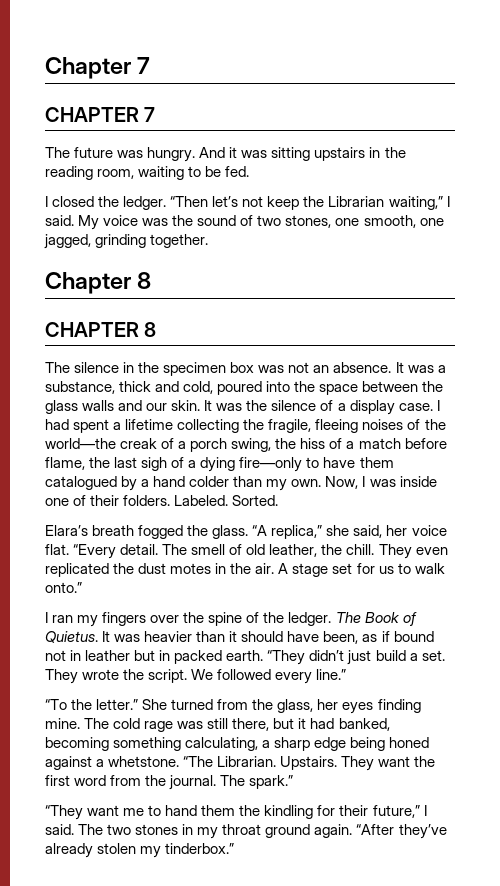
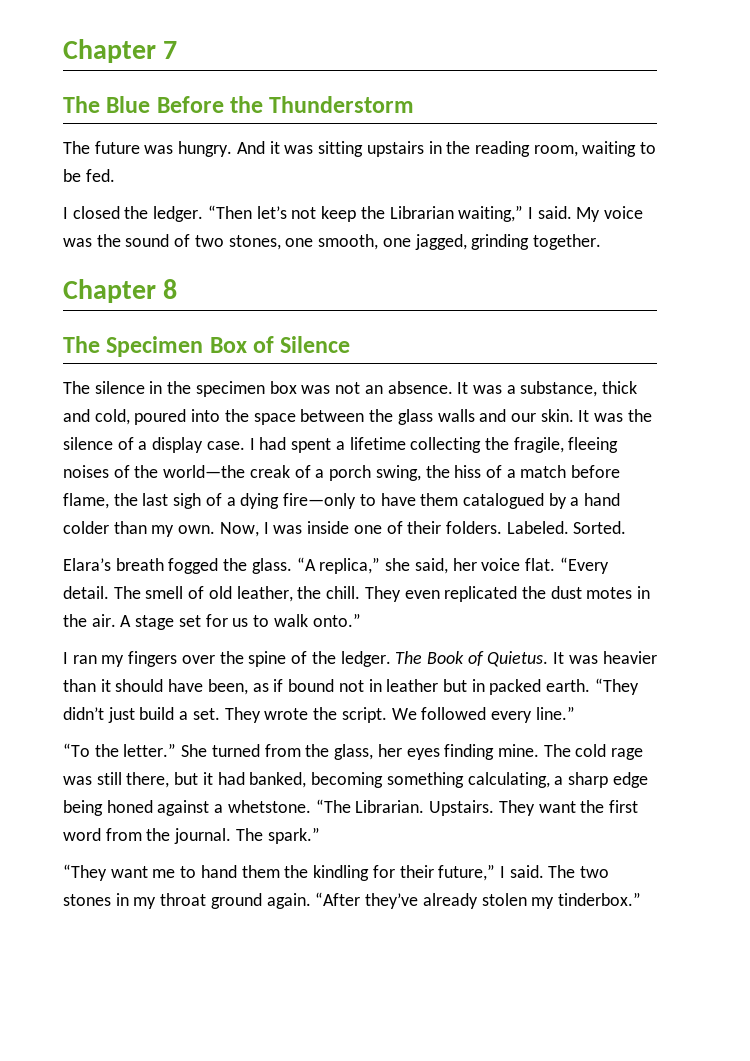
[45,107,156,122] CHAPTER 7 -> [63,96,415,113] The Blue Before the Thunderstorm
[45,322,157,337] CHAPTER 8 -> [63,336,351,357] The Specimen Box of Silence

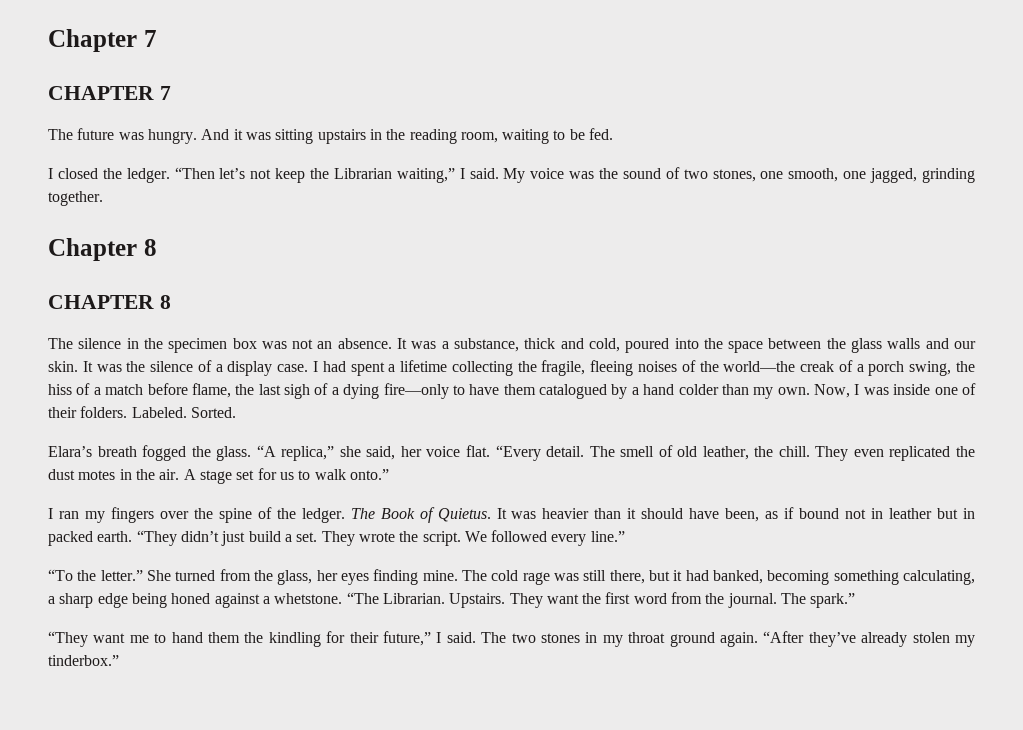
[63,96,415,113] The Blue Before the Thunderstorm -> [48,86,171,100] CHAPTER 7
[63,336,351,357] The Specimen Box of Silence -> [48,295,171,309] CHAPTER 8

